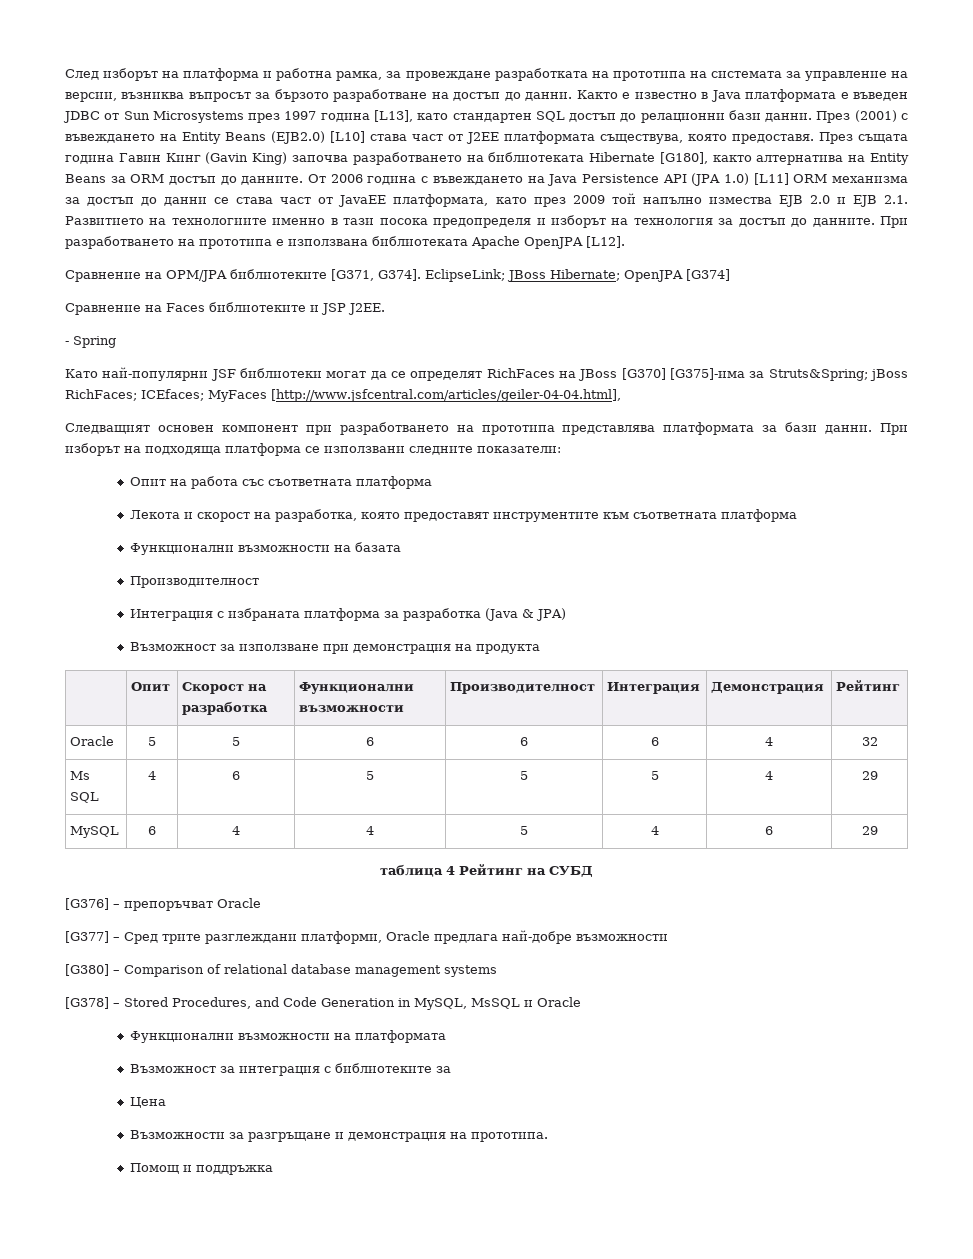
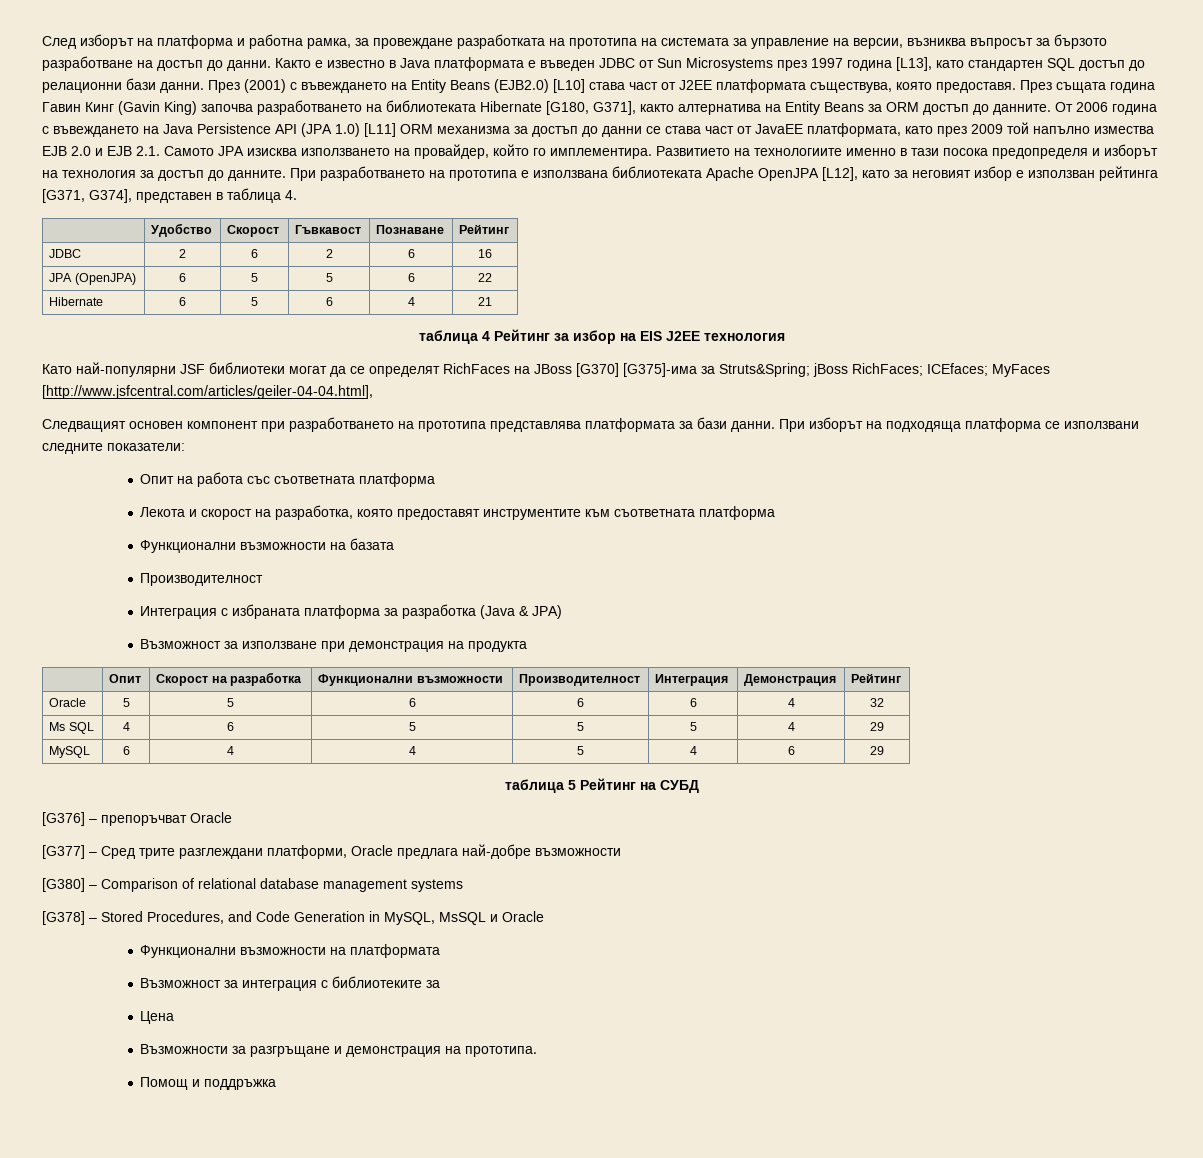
[659,152,708,164] [G180], -> [546,101,636,115] [G180, G371],
(908, 199) none -> [164,144,652,159] Самото JPA изисква използването на провайдер, който го имплементира.
[585,236,625,248] [65,269,730,282] [65,302,385,315] [65,336,116,348] [L12]. // Сравнение на ОРМ/JPA библиотеките [G371, G374]. EclipseLink; JBoss Hibernate; OpenJPA [G374] // Сравнение на Faces библиотеките и JSP J2EE. // - Spring -> [822,166,1158,181] [42,188,297,203] [151,223,213,237] [227,225,280,237] [295,225,362,234] [376,225,445,234] [459,224,510,234] [49,249,82,258] [179,249,186,258] [251,249,258,258] [325,249,333,258] [407,249,415,258] [478,249,492,258] [49,273,136,285] [179,273,186,282] [251,273,258,282] [325,273,333,282] [407,273,415,282] [478,273,492,282] [49,297,104,306] [179,297,186,306] [251,297,258,306] [325,297,333,306] [407,297,415,306] [478,297,492,306] [418,329,785,344] [L12], като за неговият избор е използван рейтинга [G371, G374], представен в таблица 4. // | Удобство | Скорост | Гъвкавост | Познаване | Рейтинг // JDBC | 2 | 6 | 2 | 6 | 16 // JPA (OpenJPA) | 6 | 5 | 5 | 6 | 22 // Hibernate | 6 | 5 | 6 | 4 | 21 // таблица 4 Рейтинг за избор на EIS J2EE технология
[446,866,455,875] 4 -> [567,780,576,790] 5

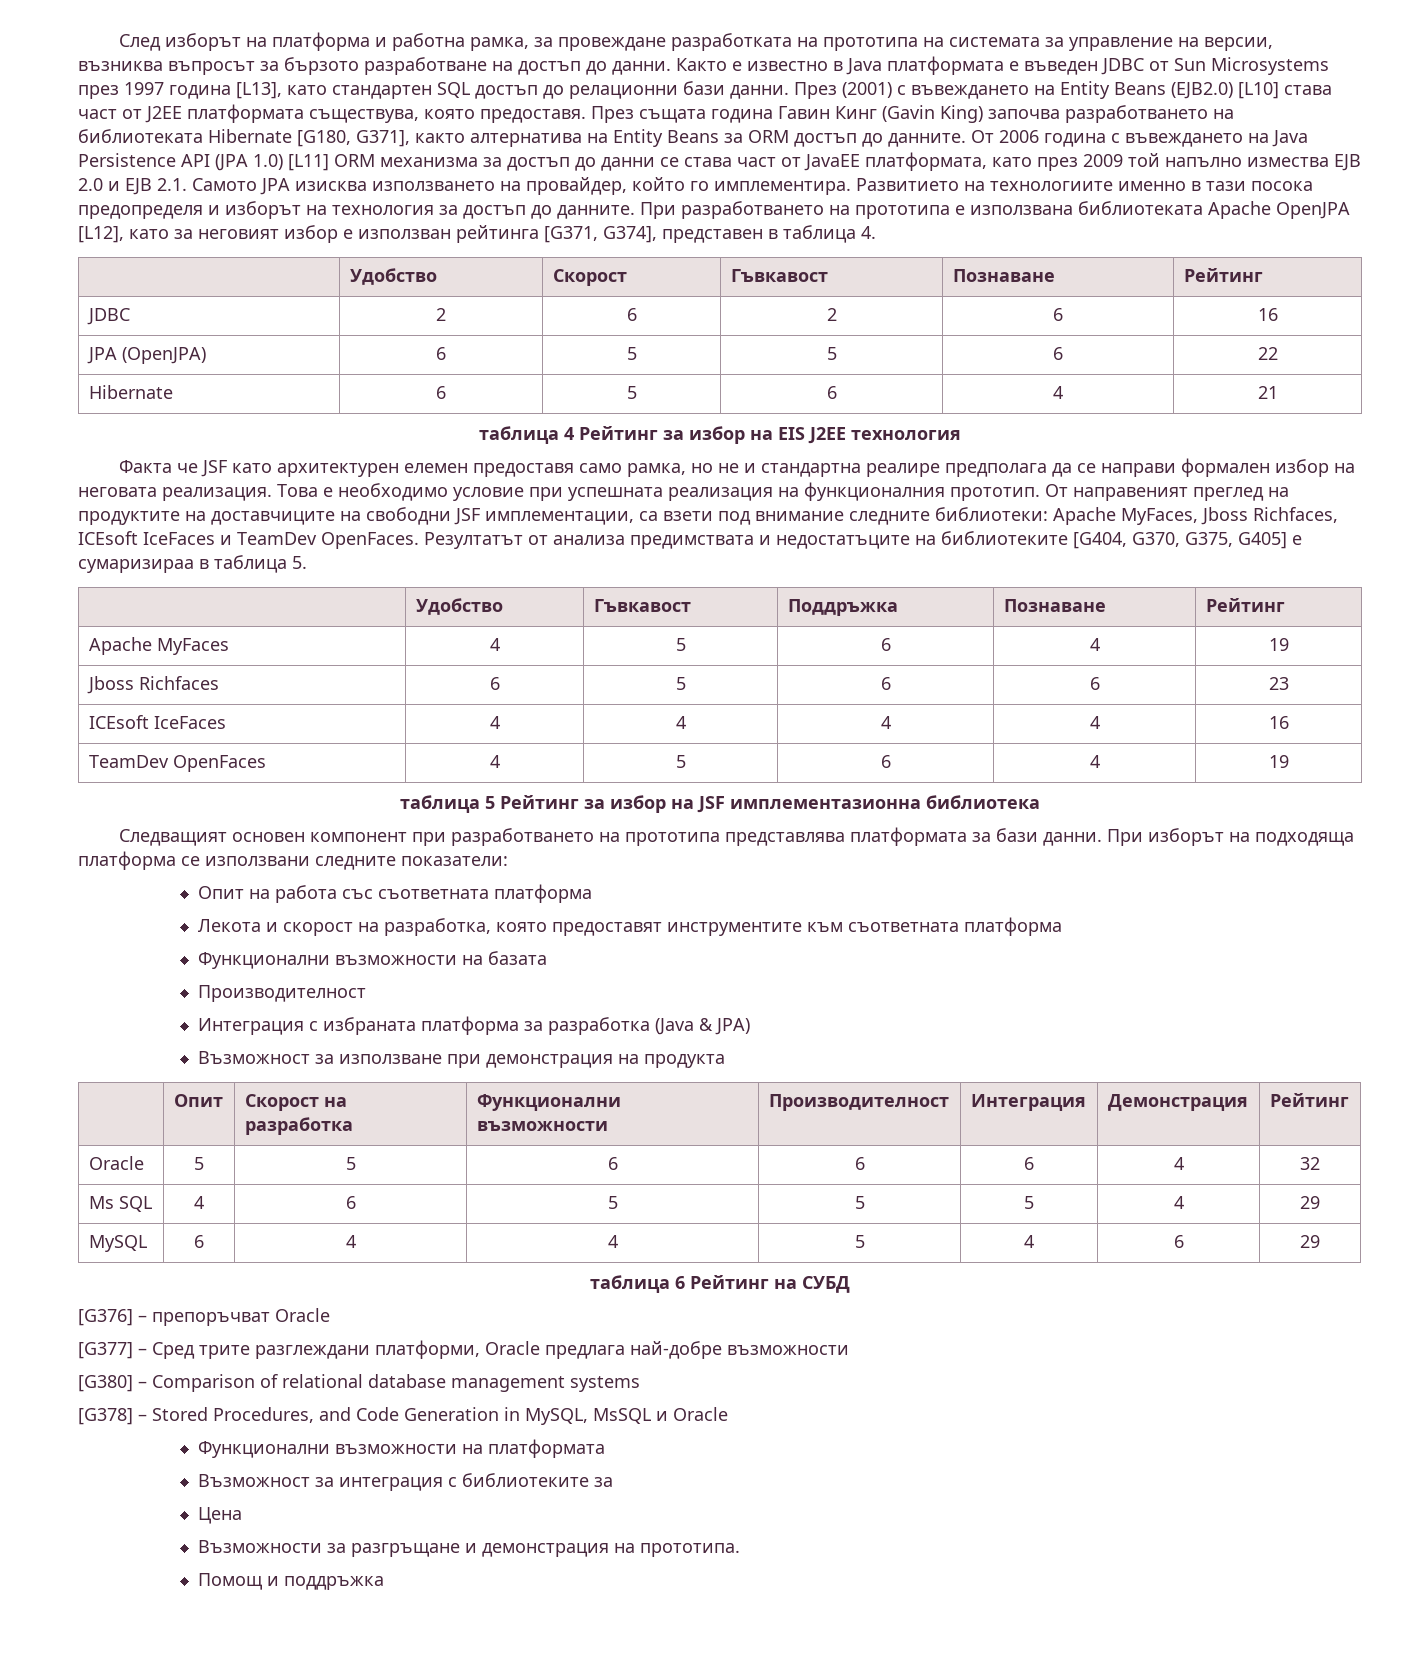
[42,362,1050,377] [42,385,373,399] Като най-популярни JSF библиотеки могат да се определят RichFaces на JBoss [G370] [G375]-има за Struts&Spring; jBoss RichFaces; ICEfaces; MyFaces [http://www.jsfcentral.com/articles/geiler-04-04.html], -> [119,458,1356,477] [78,482,1289,501] [78,507,1338,525] [78,531,1302,549] [78,555,307,573] [415,598,503,615] [593,599,691,612] [787,599,898,616] [1003,599,1106,612] [1205,598,1285,612] [88,637,229,655] [489,638,500,651] [675,638,686,651] [880,638,891,651] [1089,638,1100,651] [1268,638,1289,651] [86,676,219,694] [489,677,500,690] [675,677,686,690] [880,677,891,690] [1089,677,1100,690] [1268,677,1289,690] [88,715,226,729] [489,716,500,729] [675,716,686,729] [880,716,891,729] [1089,716,1100,729] [1268,716,1289,729] [88,755,266,772] [489,755,500,768] [675,755,686,768] [880,755,891,768] [1089,755,1100,768] [1268,755,1289,768] [400,795,1040,813] Факта че JSF като архитектурен елемен предоставя само рамка, но не и стандартна реалире предполага да се направи формален избор на неговата реализация. Това е необходимо условие при успешната реализация на функционалния прототип. От направеният преглед на продуктите на доставчиците на свободни JSF имплементации, са взети под внимание следните библиотеки: Apache MyFaces, Jboss Richfaces, ICEsoft IceFaces и TeamDev OpenFaces. Резултатът от анализа предимствата и недостатъците на библиотеките [G404, G370, G375, G405] е сумаризираа в таблица 5. // | Удобство | Гъвкавост | Поддръжка | Познаване | Рейтинг // Apache MyFaces | 4 | 5 | 6 | 4 | 19 // Jboss Richfaces | 6 | 5 | 6 | 6 | 23 // ICEsoft IceFaces | 4 | 4 | 4 | 4 | 16 // TeamDev OpenFaces | 4 | 5 | 6 | 4 | 19 // таблица 5 Рейтинг за избор на JSF имплементазионна библиотека
[567,780,576,790] 5 -> [675,1276,685,1289] 6

